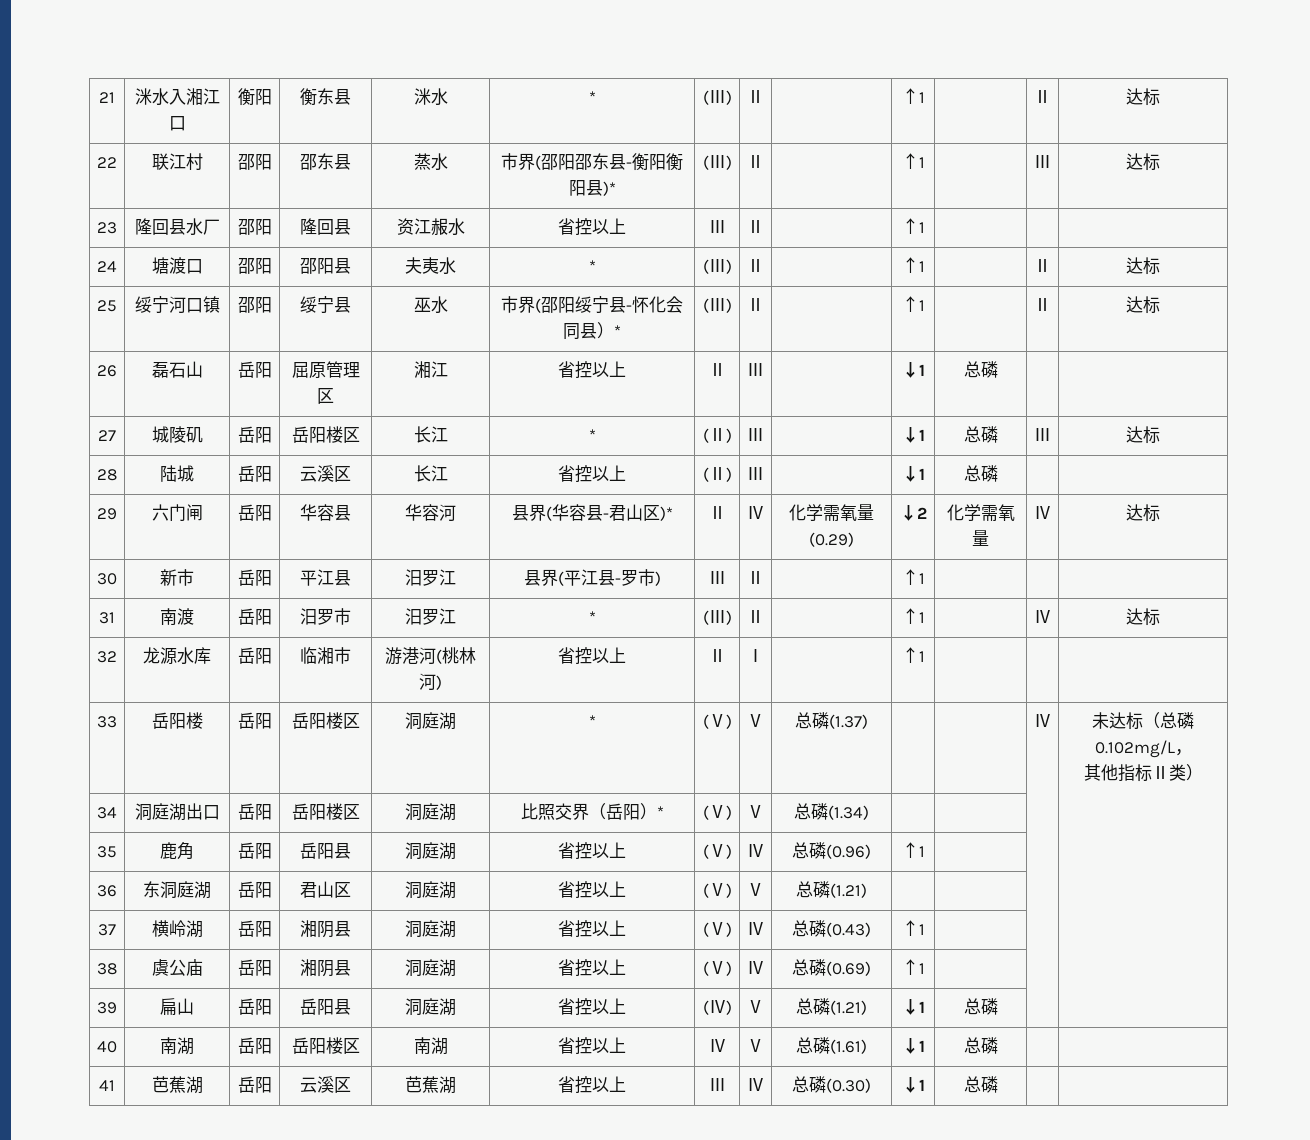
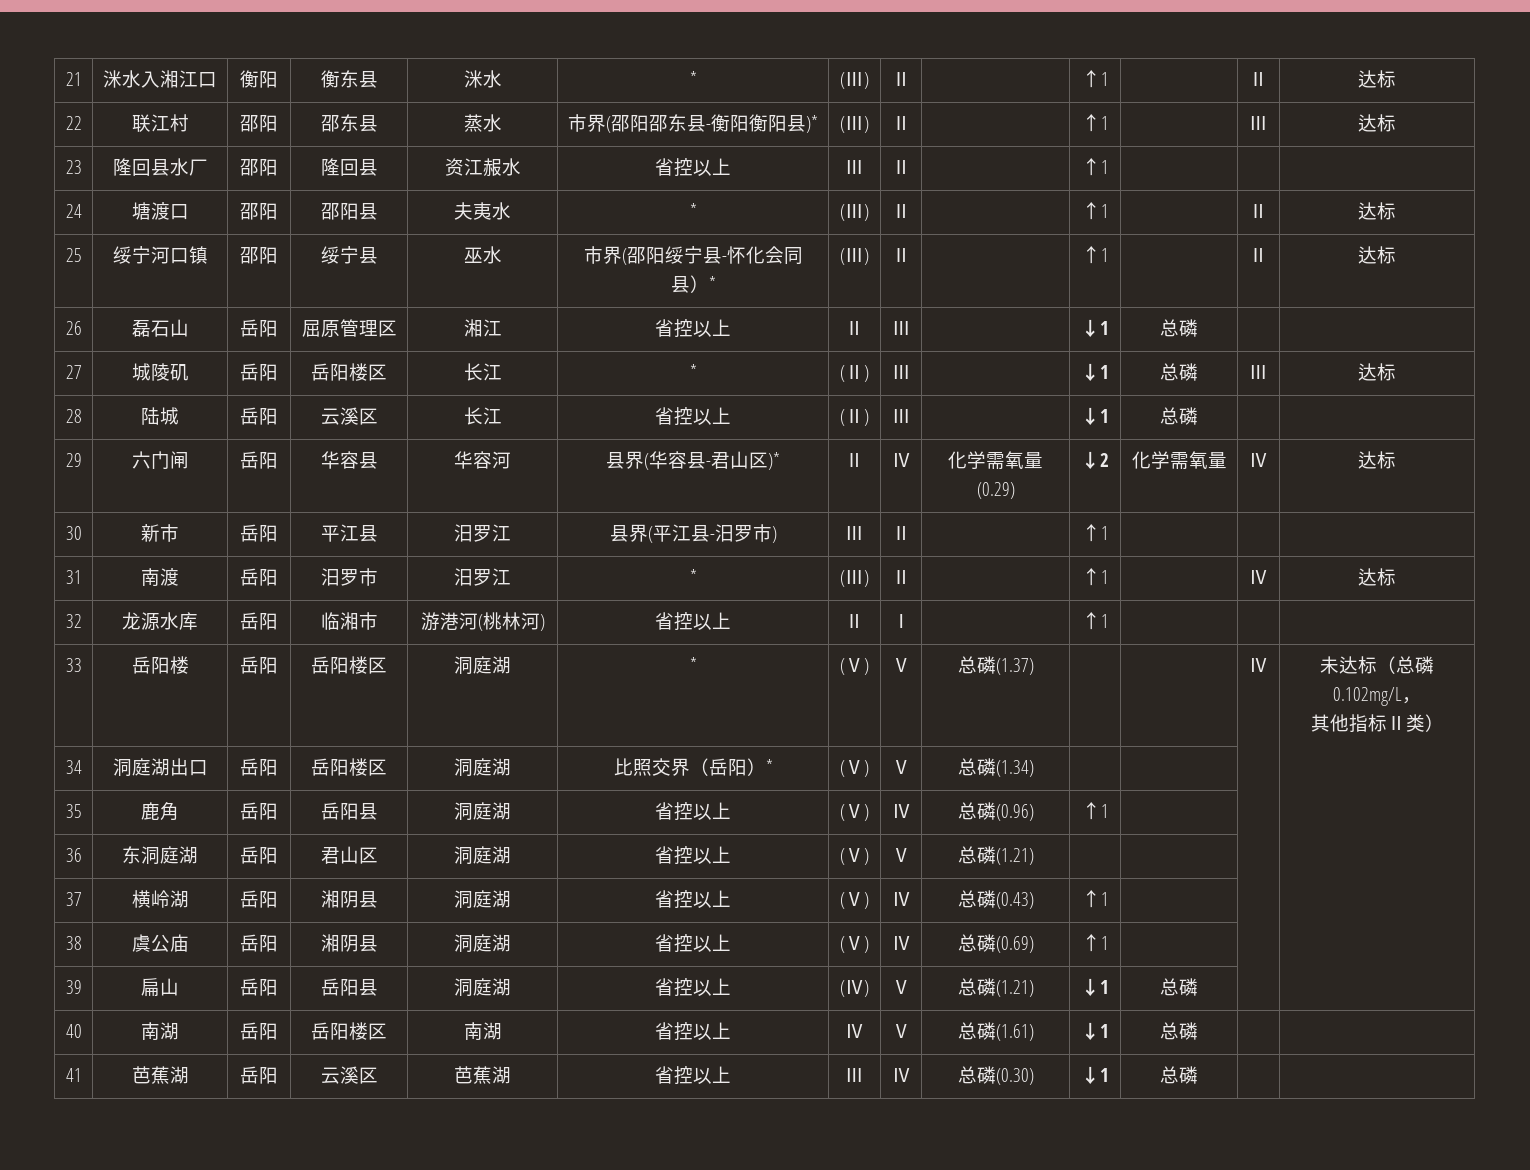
(621, 581) none -> [714,524,734,542] 汨

